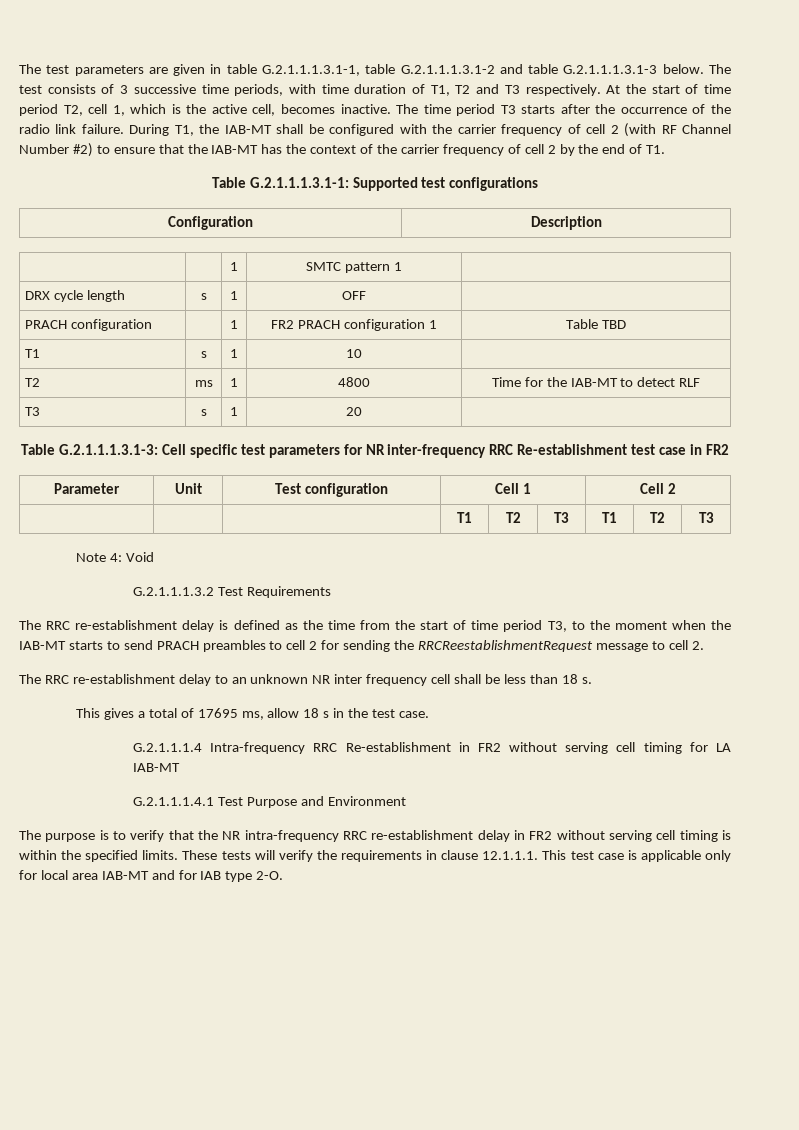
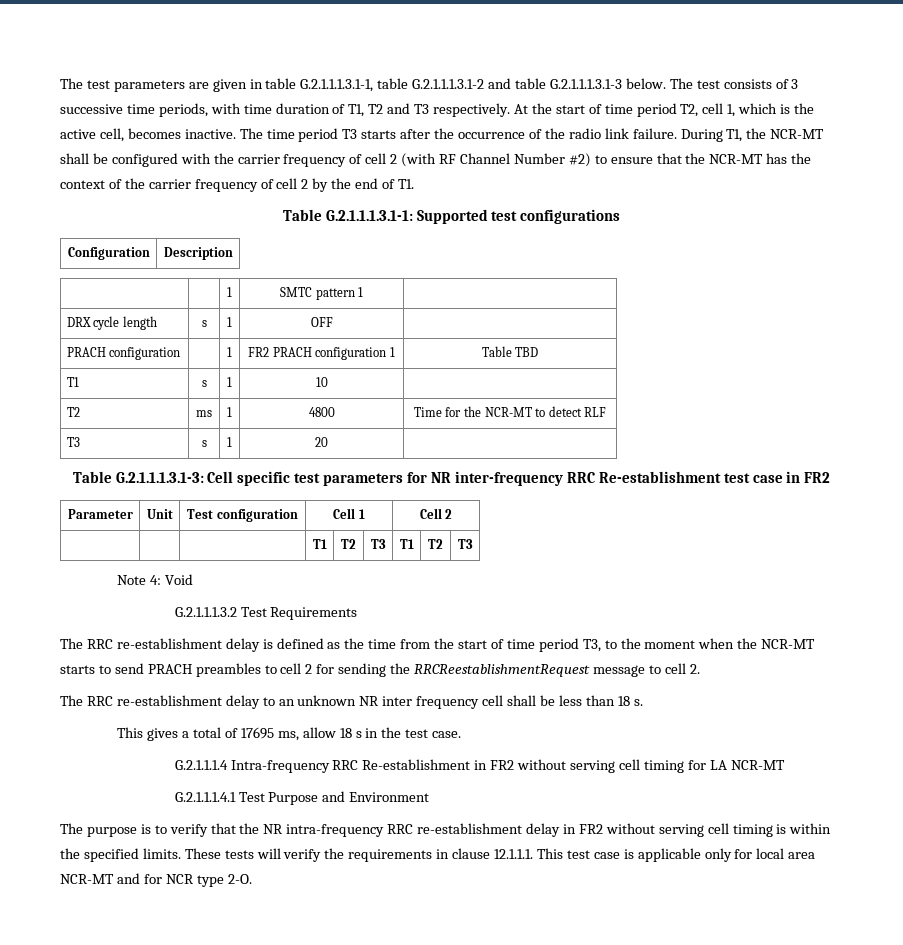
[224,125,272,134] IAB-MT -> [770,129,825,139] NCR-MT
[211,145,259,154] IAB-MT -> [709,154,764,164] NCR-MT
[570,378,618,387] IAB-MT -> [484,407,532,417] NCR-MT
[19,641,66,650] IAB-MT -> [761,639,816,649] NCR-MT
[133,763,181,772] IAB-MT -> [730,760,785,770] NCR-MT
[101,871,149,880] IAB-MT -> [60,874,114,884] NCR-MT
[200,871,222,880] IAB -> [165,874,194,884] NCR

